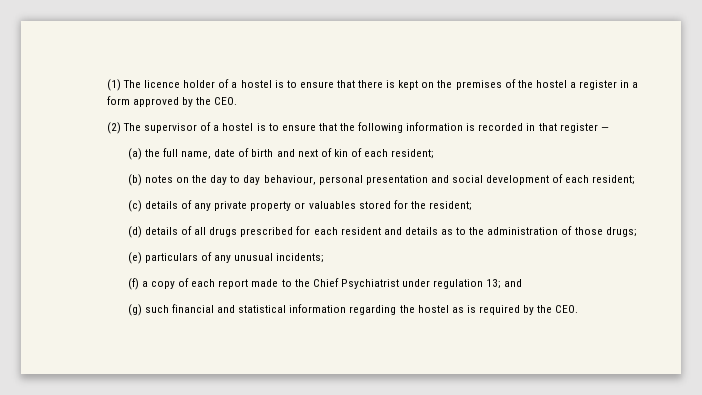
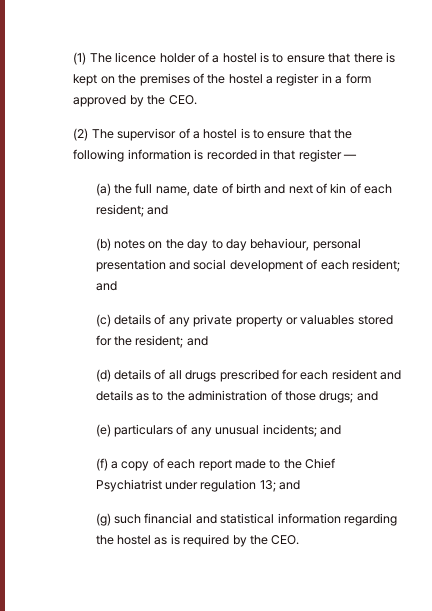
(435, 154) none -> [147,205,169,215] and
(636, 180) none -> [95,281,117,291] and
(473, 206) none -> [186,336,208,346] and
(637, 232) none -> [356,391,378,401] and
(325, 258) none -> [319,425,341,435] and

